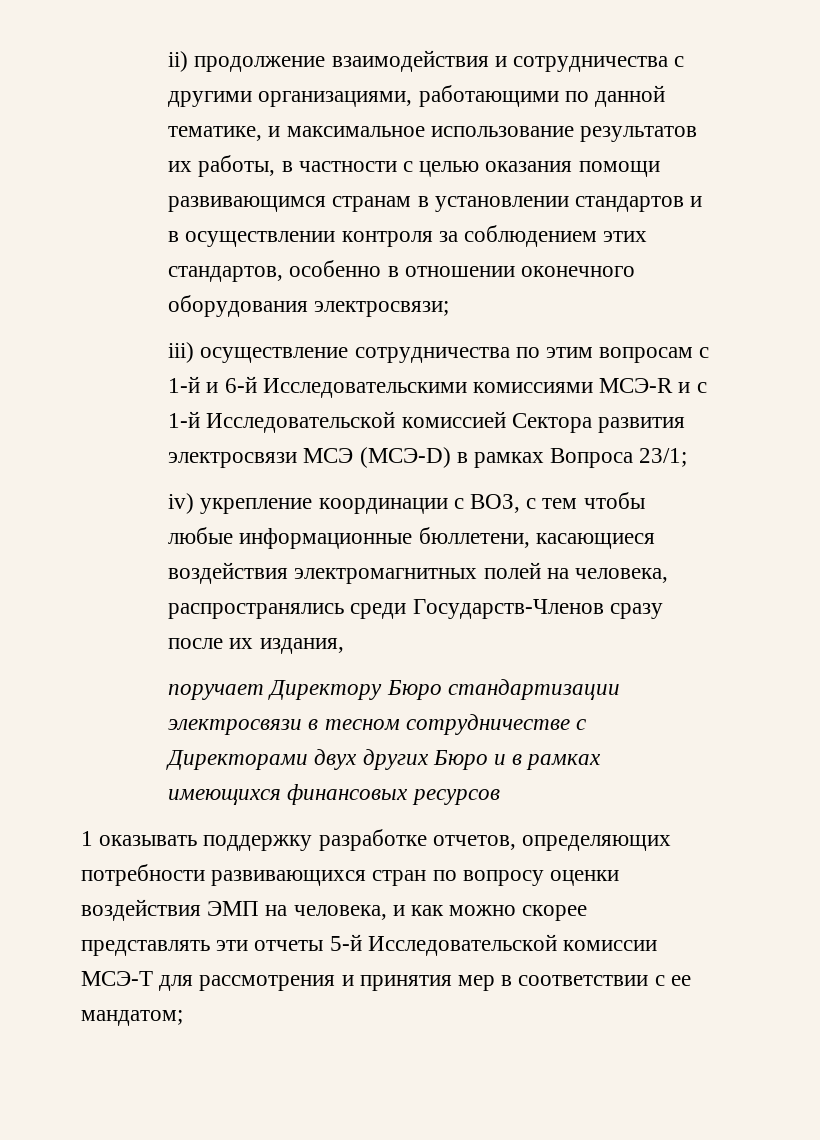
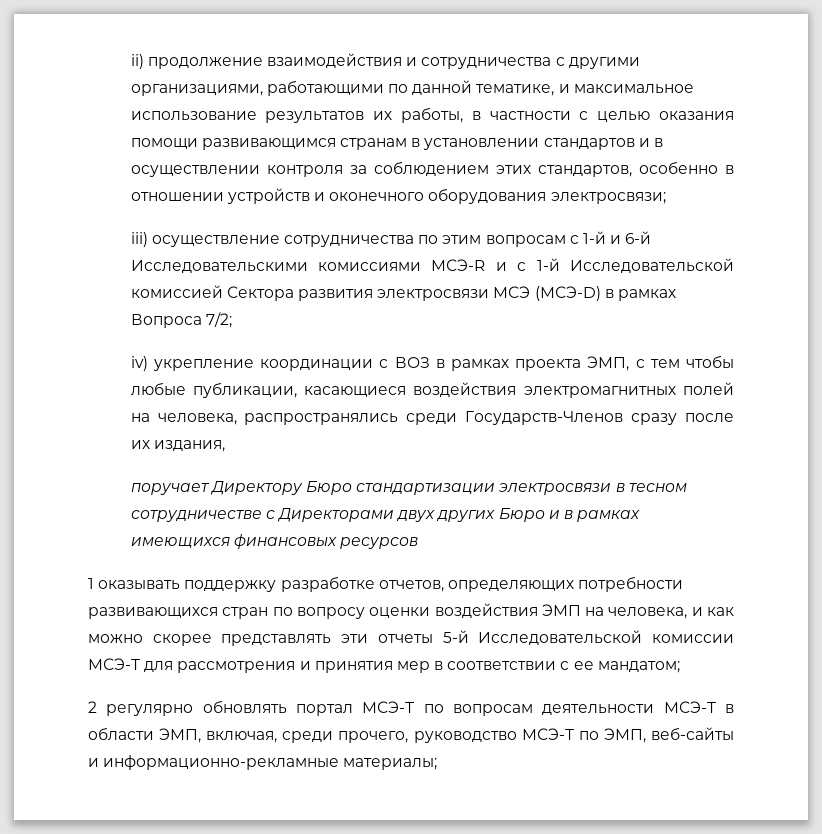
(515, 271) none -> [226,188,326,204] устройств и
[639,448,688,467] 23/1; -> [205,312,232,328] 7/2;
[470,494,521,513] ВОЗ, -> [394,356,630,371] ВОЗ в рамках проекта ЭМП,
[239,527,530,549] информационные бюллетени, -> [192,382,297,398] публикации,
(183, 1018) none -> [88,700,734,716] [88,727,735,743] [88,755,438,770] // 2 регулярно обновлять портал МСЭ-Т по вопросам деятельности МСЭ-Т в области ЭМП, включая, среди прочего, руководство МСЭ-Т по ЭМП, веб-сайты и информационно-рекламные материалы;

